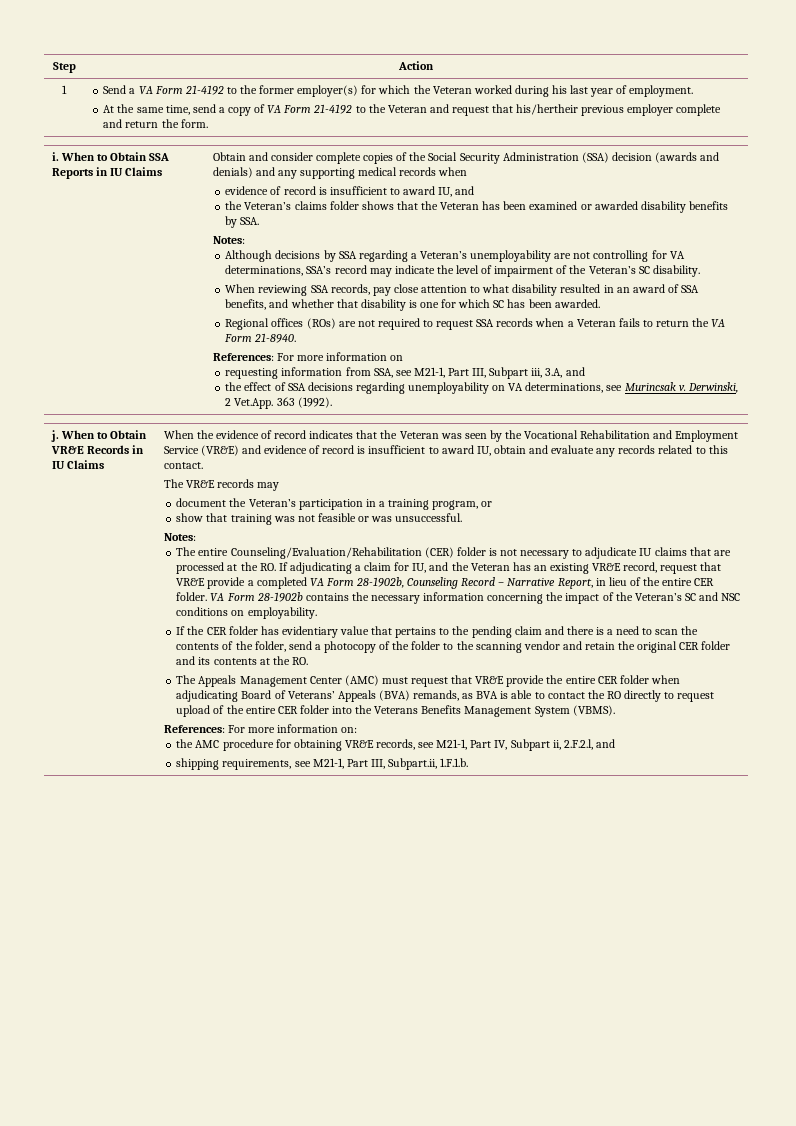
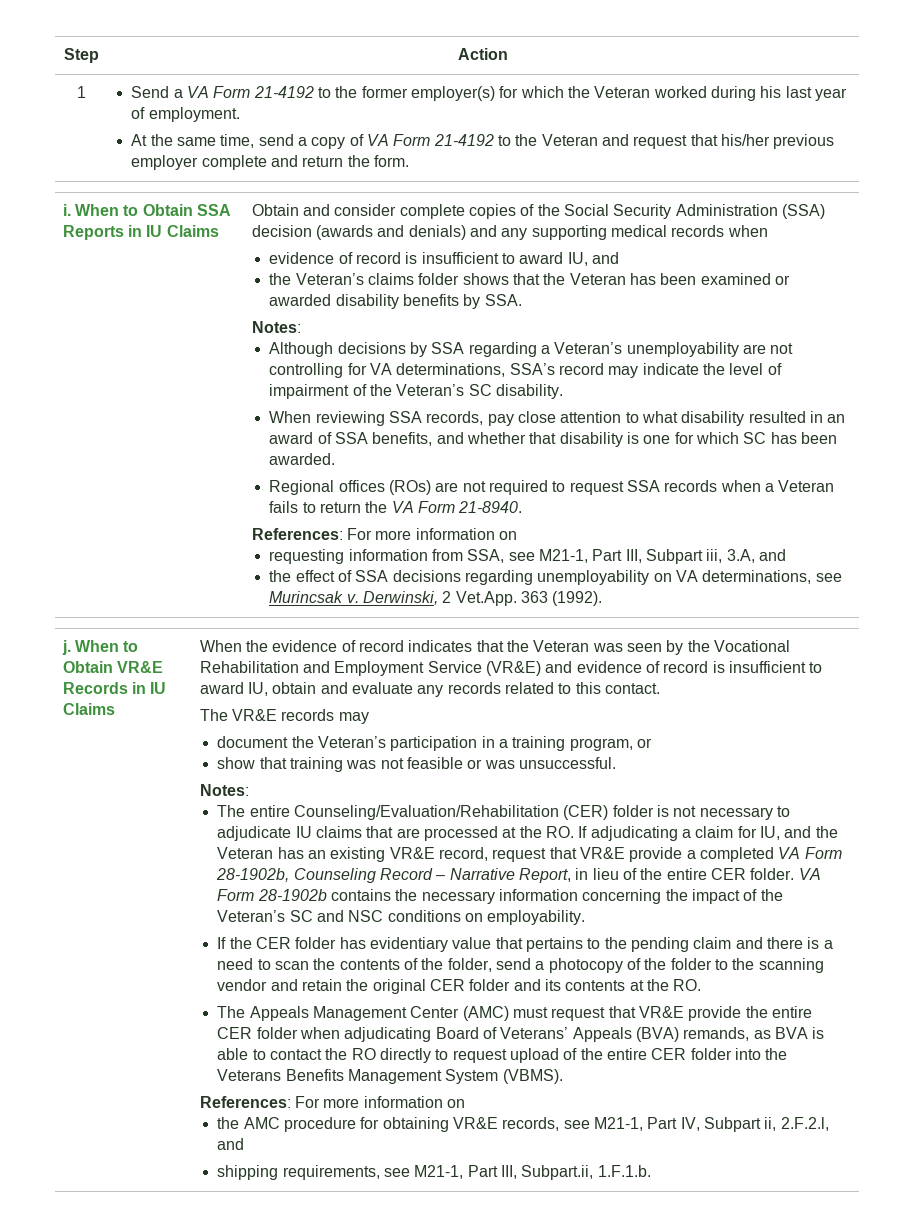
[516,104,579,115] his/hertheir -> [720,134,770,146] his/her
[341,727,358,733] on: -> [447,1099,466,1108] on

